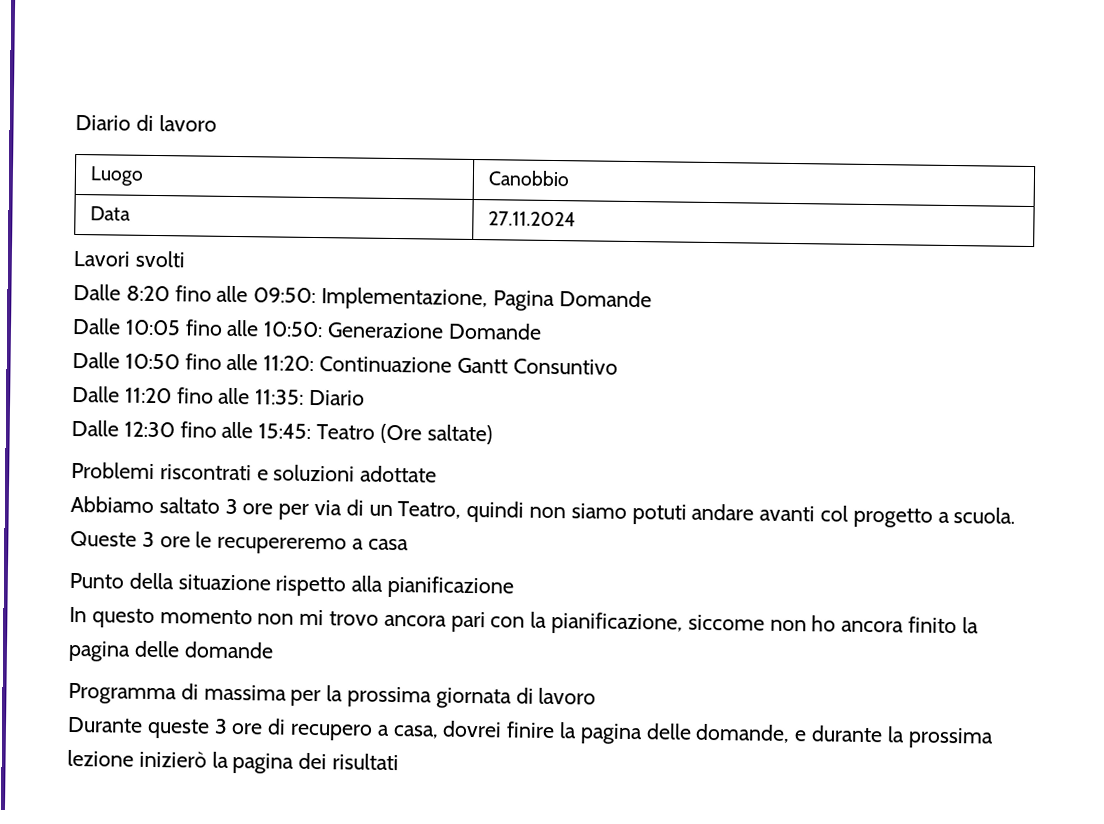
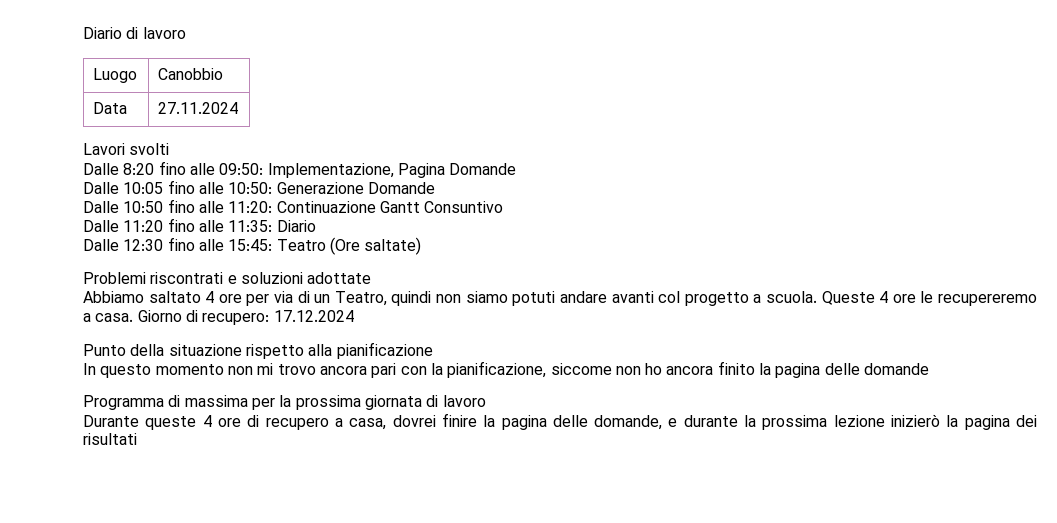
[224,498,238,515] 3 -> [205,291,215,303] 4
[141,531,155,548] 3 -> [879,291,889,303] 4
[367,538,409,551] casa -> [95,310,354,325] casa. Giorno di recupero: 17.12.2024
[213,718,228,734] 3 -> [202,415,212,427] 4

